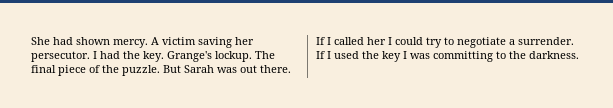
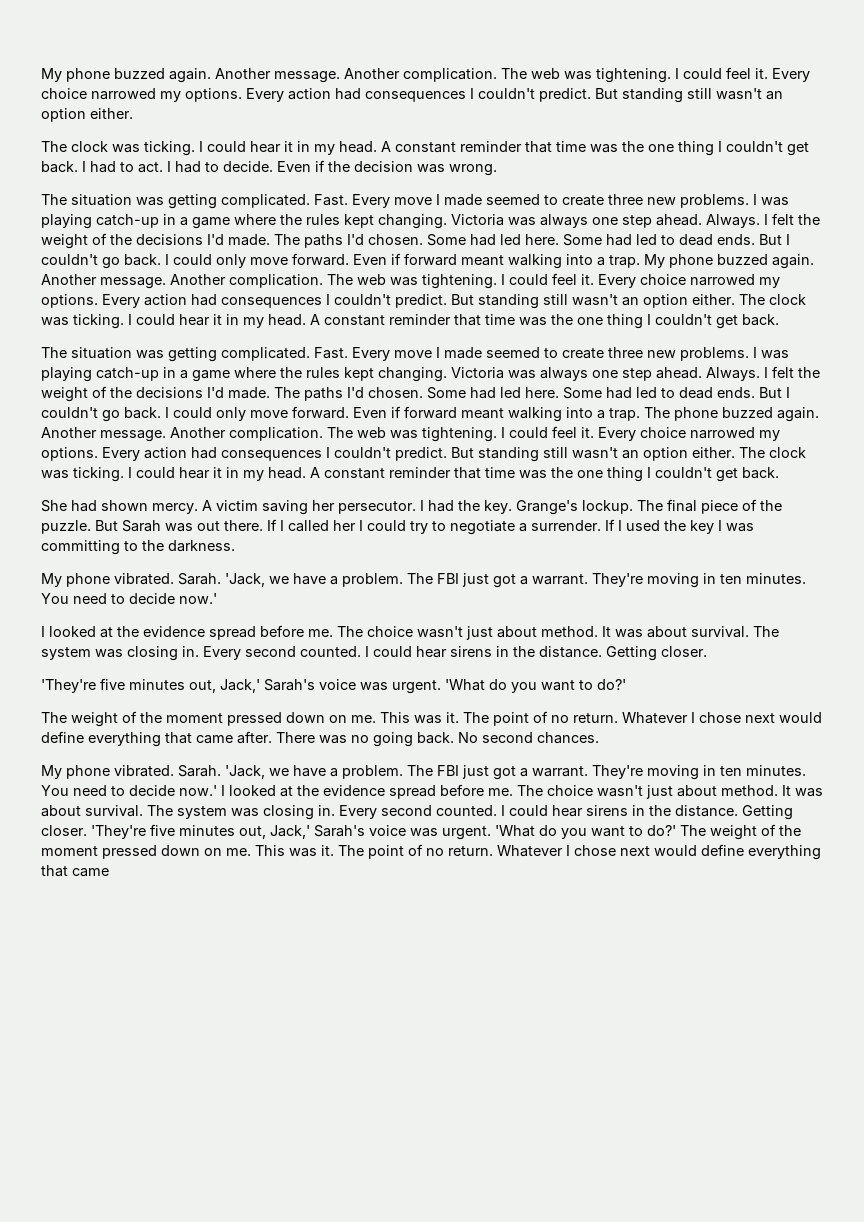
(31, 41) none -> [41,67,810,83] [41,88,783,103] [41,108,133,122] [41,141,809,156] [41,160,497,176] [41,194,789,209] [41,213,820,229] [41,233,790,249] [41,253,814,269] [41,273,780,289] [41,294,806,309] [41,314,779,329] [41,347,789,362] [41,366,820,382] [41,386,790,402] [41,406,819,422] [41,426,780,442] [41,447,806,462] [41,467,779,482] My phone buzzed again. Another message. Another complication. The web was tightening. I could feel it. Every choice narrowed my options. Every action had consequences I couldn't predict. But standing still wasn't an option either. // The clock was ticking. I could hear it in my head. A constant reminder that time was the one thing I couldn't get back. I had to act. I had to decide. Even if the decision was wrong. // The situation was getting complicated. Fast. Every move I made seemed to create three new problems. I was playing catch-up in a game where the rules kept changing. Victoria was always one step ahead. Always. I felt the weight of the decisions I'd made. The paths I'd chosen. Some had led here. Some had led to dead ends. But I couldn't go back. I could only move forward. Even if forward meant walking into a trap. My phone buzzed again. Another message. Another complication. The web was tightening. I could feel it. Every choice narrowed my options. Every action had consequences I couldn't predict. But standing still wasn't an option either. The clock was ticking. I could hear it in my head. A constant reminder that time was the one thing I couldn't get back. // The situation was getting complicated. Fast. Every move I made seemed to create three new problems. I was playing catch-up in a game where the rules kept changing. Victoria was always one step ahead. Always. I felt the weight of the decisions I'd made. The paths I'd chosen. Some had led here. Some had led to dead ends. But I couldn't go back. I could only move forward. Even if forward meant walking into a trap. The phone buzzed again. Another message. Another complication. The web was tightening. I could feel it. Every choice narrowed my options. Every action had consequences I couldn't predict. But standing still wasn't an option either. The clock was ticking. I could hear it in my head. A constant reminder that time was the one thing I couldn't get back. //
(579, 55) none -> [41,573,806,588] [41,593,217,604] [41,625,779,640] [41,646,707,661] [41,678,626,694] [41,711,822,727] [41,731,599,747] [41,765,806,780] [41,784,823,799] [41,805,793,820] [41,824,801,840] [41,844,821,860] [41,865,109,877] // My phone vibrated. Sarah. 'Jack, we have a problem. The FBI just got a warrant. They're moving in ten minutes. You need to decide now.' // I looked at the evidence spread before me. The choice wasn't just about method. It was about survival. The system was closing in. Every second counted. I could hear sirens in the distance. Getting closer. // 'They're five minutes out, Jack,' Sarah's voice was urgent. 'What do you want to do?' // The weight of the moment pressed down on me. This was it. The point of no return. Whatever I chose next would define everything that came after. There was no going back. No second chances. // My phone vibrated. Sarah. 'Jack, we have a problem. The FBI just got a warrant. They're moving in ten minutes. You need to decide now.' I looked at the evidence spread before me. The choice wasn't just about method. It was about survival. The system was closing in. Every second counted. I could hear sirens in the distance. Getting closer. 'They're five minutes out, Jack,' Sarah's voice was urgent. 'What do you want to do?' The weight of the moment pressed down on me. This was it. The point of no return. Whatever I chose next would define everything that came

